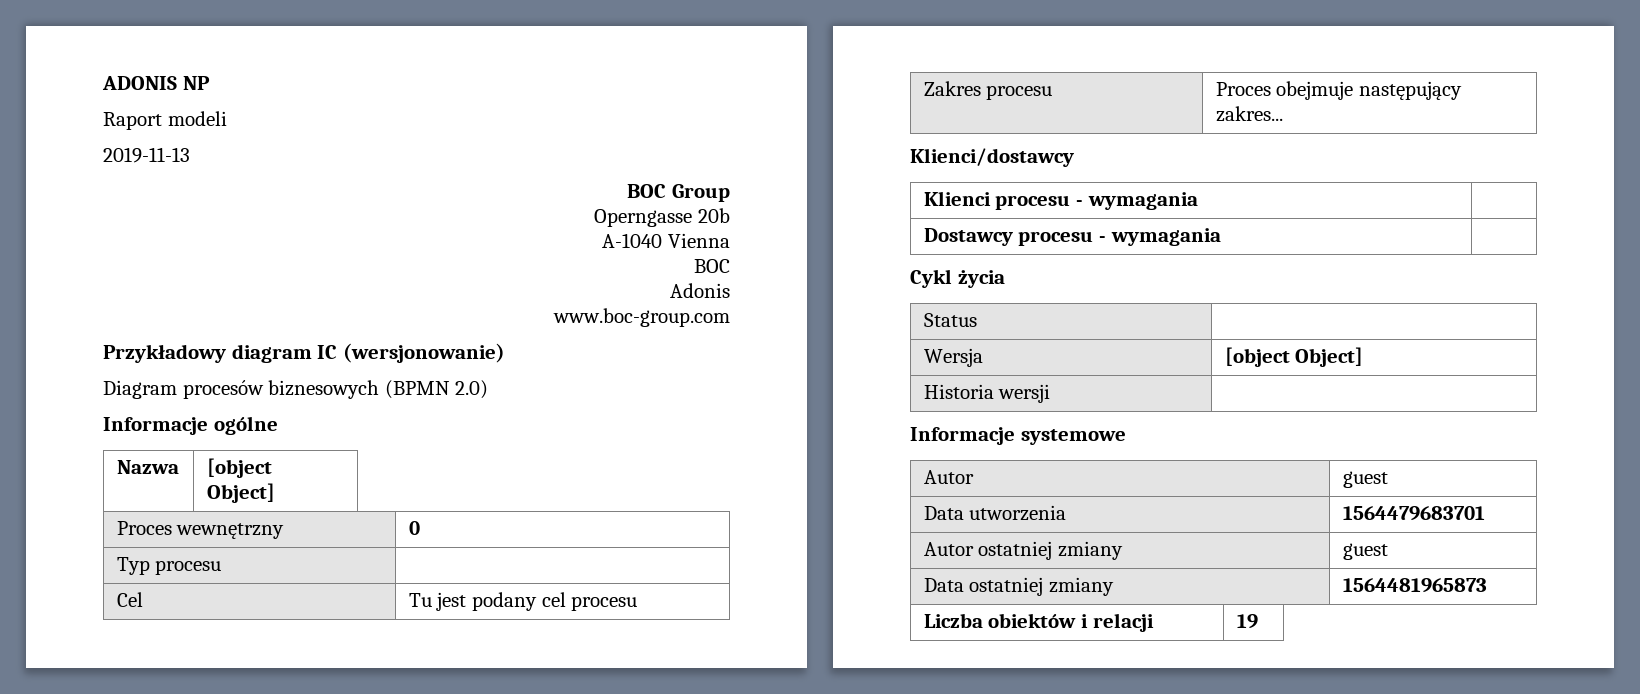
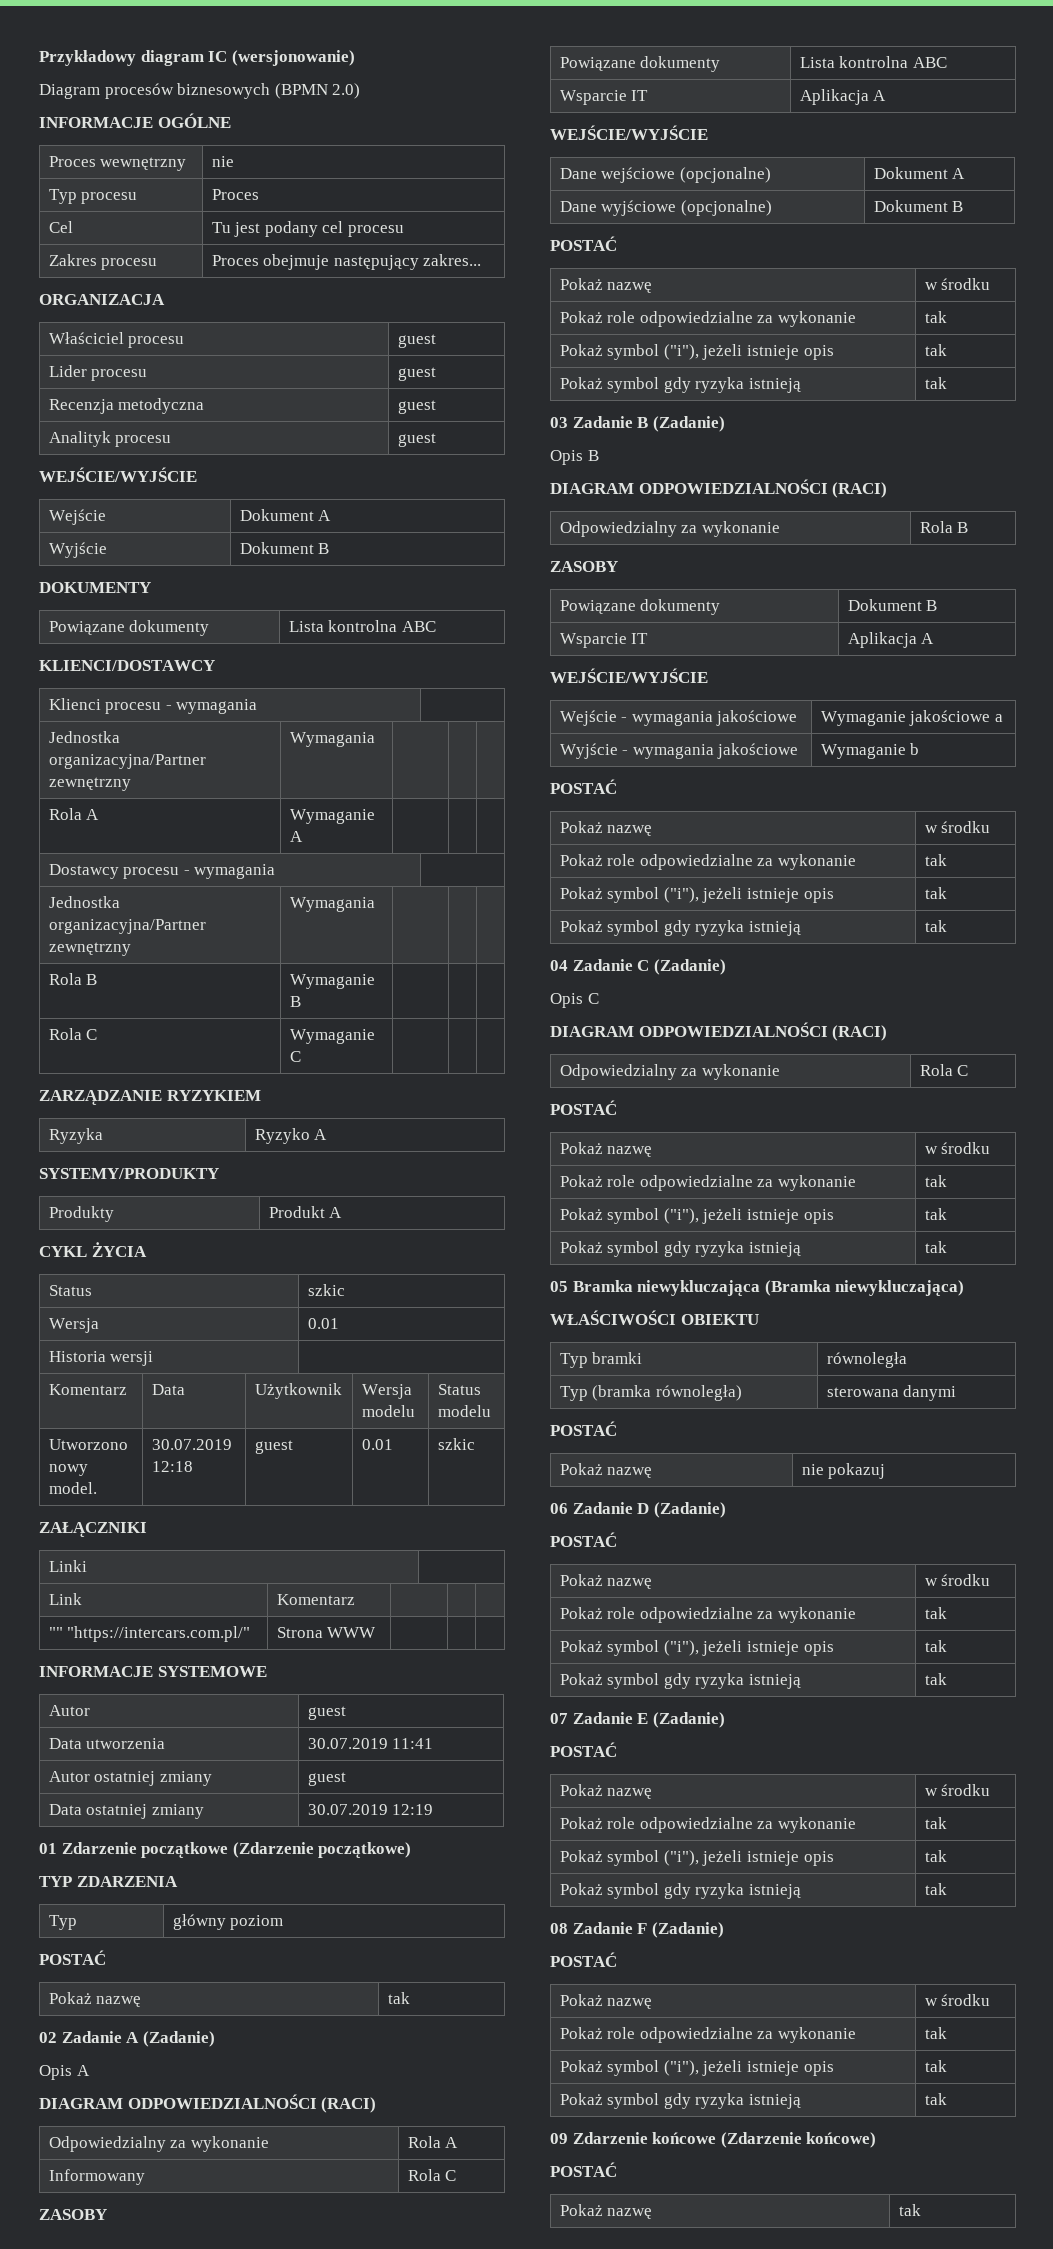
[102,76,210,90] [103,111,227,130] [103,147,190,163] [627,184,730,202] [594,208,730,227] [602,233,730,248] [694,259,730,273] [670,283,730,298] [553,308,730,327] ADONIS NP // Raport modeli // 2019-11-13 // BOC Group // Operngasse 20b // A-1040 Vienna // BOC // Adonis // www.boc-group.com // -> (39, 58) none
[103,416,278,435] [116,460,179,474] [206,458,272,478] [206,483,275,503] Informacje ogólne // Nazwa | [object Object] -> [39,113,231,128] INFORMACJE OGÓLNE
[408,521,420,535] 0 -> [211,156,234,167] nie
(222, 567) none -> [211,189,259,200] Proces
[910,148,1074,167] [923,191,1198,210] [923,228,1221,246] [910,269,1005,288] Klienci/dostawcy // Klienci procesu - wymagania | // Dostawcy procesu - wymagania | // Cykl życia -> [39,294,165,305] [48,332,185,348] [397,334,436,348] [48,365,148,381] [397,367,436,381] [48,398,205,414] [397,400,436,414] [48,431,172,447] [397,433,436,447] [39,467,197,482] [48,509,106,525] [239,509,332,521] [48,542,107,558] [239,542,330,554] [39,582,151,593] [48,620,210,636] [288,620,436,632] [39,660,215,671] [48,698,258,714] [48,731,120,743] [48,754,206,769] [48,777,131,791] [289,732,375,747] [48,808,100,820] [289,809,375,824] [289,831,303,842] [48,864,276,879] [48,896,120,908] [48,919,206,934] [48,942,131,956] [289,897,375,912] [48,973,98,985] [289,974,375,989] [289,996,301,1007] [48,1028,98,1040] [289,1029,375,1044] [289,1051,301,1062] [39,1090,261,1105] [48,1128,103,1144] [254,1128,328,1144] [39,1168,219,1179] [48,1206,114,1222] [268,1206,343,1218] [39,1242,147,1257] ORGANIZACJA // Właściciel procesu | guest // Lider procesu | guest // Recenzja metodyczna | guest // Analityk procesu | guest // WEJŚCIE/WYJŚCIE // Wejście | Dokument A // Wyjście | Dokument B // DOKUMENTY // Powiązane dokumenty | Lista kontrolna ABC // KLIENCI/DOSTAWCY // Klienci procesu - wymagania | // Jednostka organizacyjna/Partner zewnętrzny | Wymagania | | | // Rola A | Wymaganie A | | | // Dostawcy procesu - wymagania | // Jednostka organizacyjna/Partner zewnętrzny | Wymagania | | | // Rola B | Wymaganie B | | | // Rola C | Wymaganie C | | | // ZARZĄDZANIE RYZYKIEM // Ryzyka | Ryzyko A // SYSTEMY/PRODUKTY // Produkty | Produkt A // CYKL ŻYCIA
(977, 320) none -> [307,1284,345,1296] szkic
[1224,347,1364,367] [object Object] -> [307,1318,339,1329] 0.01
[910,427,1126,445] // Informacje systemowe -> [48,1384,127,1395] [151,1384,185,1395] [254,1383,342,1399] [361,1384,412,1399] [361,1405,415,1417] [437,1384,481,1395] [437,1405,491,1417] [48,1439,128,1450] [48,1464,88,1476] [48,1482,97,1494] [151,1439,232,1450] [151,1461,193,1472] [254,1440,293,1454] [361,1439,393,1450] [437,1438,475,1450] [39,1522,147,1537] [48,1560,87,1572] [48,1593,82,1605] [276,1594,355,1605] [48,1626,251,1642] [276,1627,377,1638] [39,1666,267,1677] // Komentarz | Data | Użytkownik | Wersja modelu | Status modelu // Utworzono nowy model. | 30.07.2019 12:18 | guest | 0.01 | szkic // ZAŁĄCZNIKI // Linki | // Link | Komentarz | | | // "" "https://intercars.com.pl/" | Strona WWW | | | // INFORMACJE SYSTEMOWE
[1342,506,1485,521] 1564479683701 -> [307,1738,434,1749] 30.07.2019 11:41
[1342,578,1487,593] [923,613,1154,632] [1236,614,1258,629] 1564481965873 // Liczba obiektów i relacji | 19 -> [307,1804,434,1815] [39,1842,412,1858] [39,1876,178,1887] [48,1915,77,1930] [172,1914,284,1930] [39,1950,106,1965] [48,1992,142,2007] [387,1992,410,2004] [39,2031,215,2047] [39,2065,90,2080] [39,2094,377,2113] [48,2136,269,2152] [407,2136,459,2148] [48,2169,145,2185] [407,2169,457,2181] [39,2209,107,2220] [559,56,721,72] [799,56,947,68] [559,90,649,105] [799,89,887,105] [550,125,708,140] [559,167,771,183] [873,167,966,179] [559,200,772,216] [873,200,964,212] [550,236,617,251] [559,278,653,293] [924,278,991,290] [559,311,857,327] [924,311,947,323] [559,344,834,360] [924,344,947,356] [559,377,802,393] [924,377,947,389] [550,416,725,432] [550,450,599,465] [550,479,888,498] [559,521,780,537] [919,521,969,533] [550,561,618,572] [559,599,721,615] [847,599,938,611] [559,633,649,648] [847,632,935,648] [550,668,708,683] [559,710,798,726] [820,710,1003,726] [559,743,799,759] [820,743,920,759] [550,779,617,794] [559,821,653,836] [924,821,991,833] [559,854,857,870] [924,854,947,866] [559,887,834,903] [924,887,947,899] [559,920,802,936] [924,920,947,932] [550,959,726,975] [550,993,599,1008] [550,1022,888,1041] [559,1064,780,1080] [919,1064,969,1076] [550,1100,617,1115] [559,1142,653,1157] [924,1142,991,1154] [559,1175,857,1191] [924,1175,947,1187] [559,1208,834,1224] [924,1208,947,1220] [559,1241,802,1257] [924,1241,947,1253] [550,1280,965,1296] [550,1310,759,1325] [559,1352,643,1368] [826,1352,907,1368] [559,1385,742,1401] [826,1385,957,1401] [550,1421,617,1436] [559,1463,653,1478] [801,1463,886,1479] [550,1502,726,1518] [550,1532,617,1547] [559,1574,653,1589] [924,1574,991,1586] [559,1607,857,1623] [924,1607,947,1619] [559,1640,834,1656] [924,1640,947,1652] [559,1673,802,1689] [924,1673,947,1685] [550,1712,725,1728] [550,1742,617,1757] [559,1784,653,1799] [924,1784,991,1796] [559,1817,857,1833] [924,1817,947,1829] [559,1850,834,1866] [924,1850,947,1862] [559,1883,802,1899] [924,1883,947,1895] [550,1922,724,1938] [550,1952,617,1967] [559,1994,653,2009] [924,1994,991,2006] [559,2027,857,2043] [924,2027,947,2039] [559,2060,834,2076] [924,2060,947,2072] [559,2093,802,2109] [924,2093,947,2105] [550,2132,877,2148] [550,2162,617,2177] [559,2204,653,2219] [898,2204,921,2216] 30.07.2019 12:19 // 01 Zdarzenie początkowe (Zdarzenie początkowe) // TYP ZDARZENIA // Typ | główny poziom // POSTAĆ // Pokaż nazwę | tak // 02 Zadanie A (Zadanie) // Opis A // DIAGRAM ODPOWIEDZIALNOŚCI (RACI) // Odpowiedzialny za wykonanie | Rola A // Informowany | Rola C // ZASOBY // Powiązane dokumenty | Lista kontrolna ABC // Wsparcie IT | Aplikacja A // WEJŚCIE/WYJŚCIE // Dane wejściowe (opcjonalne) | Dokument A // Dane wyjściowe (opcjonalne) | Dokument B // POSTAĆ // Pokaż nazwę | w środku // Pokaż role odpowiedzialne za wykonanie | tak // Pokaż symbol ("i"), jeżeli istnieje opis | tak // Pokaż symbol gdy ryzyka istnieją | tak // 03 Zadanie B (Zadanie) // Opis B // DIAGRAM ODPOWIEDZIALNOŚCI (RACI) // Odpowiedzialny za wykonanie | Rola B // ZASOBY // Powiązane dokumenty | Dokument B // Wsparcie IT | Aplikacja A // WEJŚCIE/WYJŚCIE // Wejście - wymagania jakościowe | Wymaganie jakościowe a // Wyjście - wymagania jakościowe | Wymaganie b // POSTAĆ // Pokaż nazwę | w środku // Pokaż role odpowiedzialne za wykonanie | tak // Pokaż symbol ("i"), jeżeli istnieje opis | tak // Pokaż symbol gdy ryzyka istnieją | tak // 04 Zadanie C (Zadanie) // Opis C // DIAGRAM ODPOWIEDZIALNOŚCI (RACI) // Odpowiedzialny za wykonanie | Rola C // POSTAĆ // Pokaż nazwę | w środku // Pokaż role odpowiedzialne za wykonanie | tak // Pokaż symbol ("i"), jeżeli istnieje opis | tak // Pokaż symbol gdy ryzyka istnieją | tak // 05 Bramka niewykluczająca (Bramka niewykluczająca) // WŁAŚCIWOŚCI OBIEKTU // Typ bramki | równoległa // Typ (bramka równoległa) | sterowana danymi // POSTAĆ // Pokaż nazwę | nie pokazuj // 06 Zadanie D (Zadanie) // POSTAĆ // Pokaż nazwę | w środku // Pokaż role odpowiedzialne za wykonanie | tak // Pokaż symbol ("i"), jeżeli istnieje opis | tak // Pokaż symbol gdy ryzyka istnieją | tak // 07 Zadanie E (Zadanie) // POSTAĆ // Pokaż nazwę | w środku // Pokaż role odpowiedzialne za wykonanie | tak // Pokaż symbol ("i"), jeżeli istnieje opis | tak // Pokaż symbol gdy ryzyka istnieją | tak // 08 Zadanie F (Zadanie) // POSTAĆ // Pokaż nazwę | w środku // Pokaż role odpowiedzialne za wykonanie | tak // Pokaż symbol ("i"), jeżeli istnieje opis | tak // Pokaż symbol gdy ryzyka istnieją | tak // 09 Zdarzenie końcowe (Zdarzenie końcowe) // POSTAĆ // Pokaż nazwę | tak

